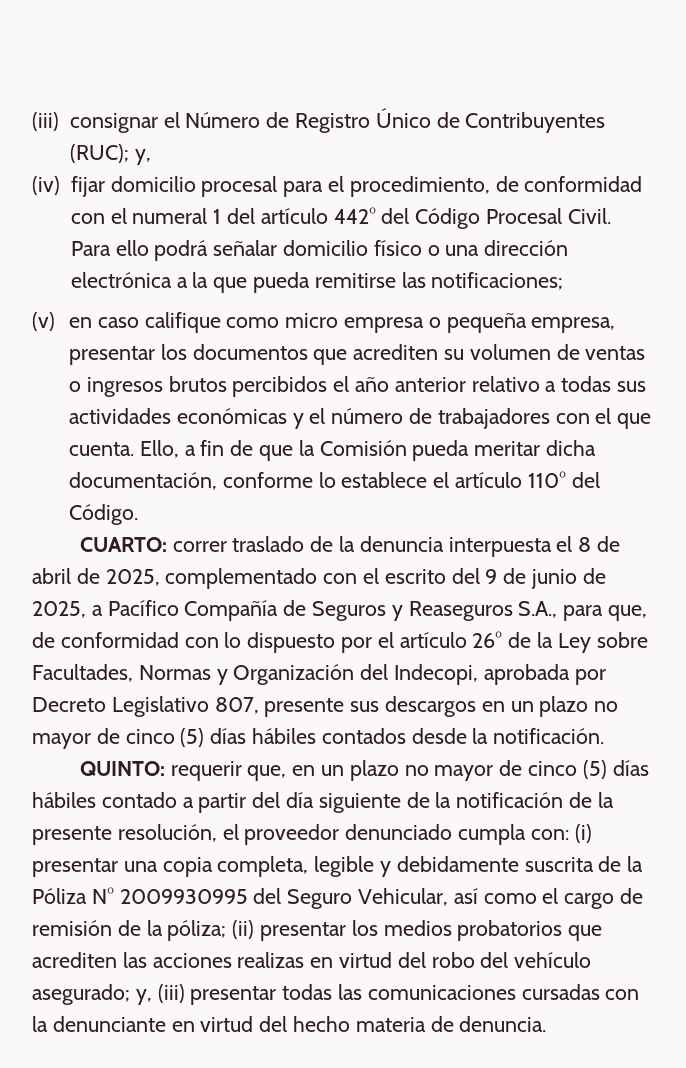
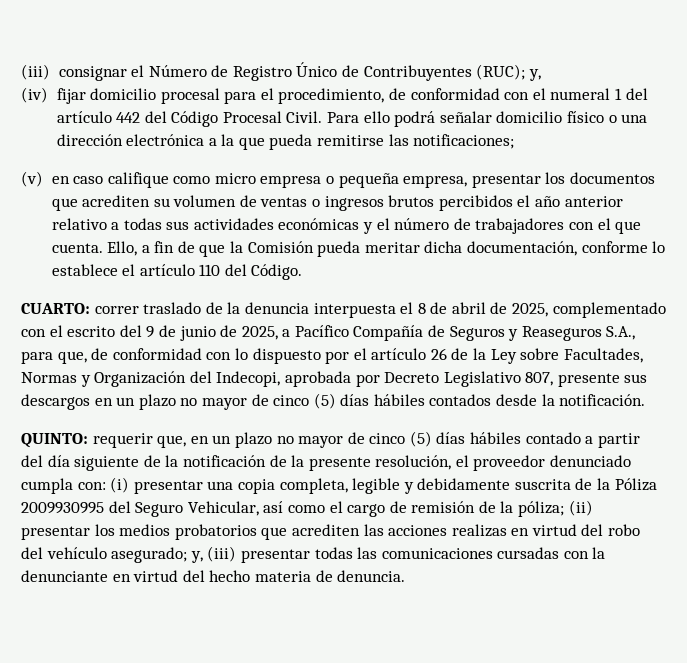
[333,207,376,224] 442° -> [116,112,141,123] 442
[527,471,566,488] 110° -> [199,264,221,276] 110
[472,631,503,648] 26° -> [430,348,447,360] 26
[91,887,114,904] N° -> (657, 484) none

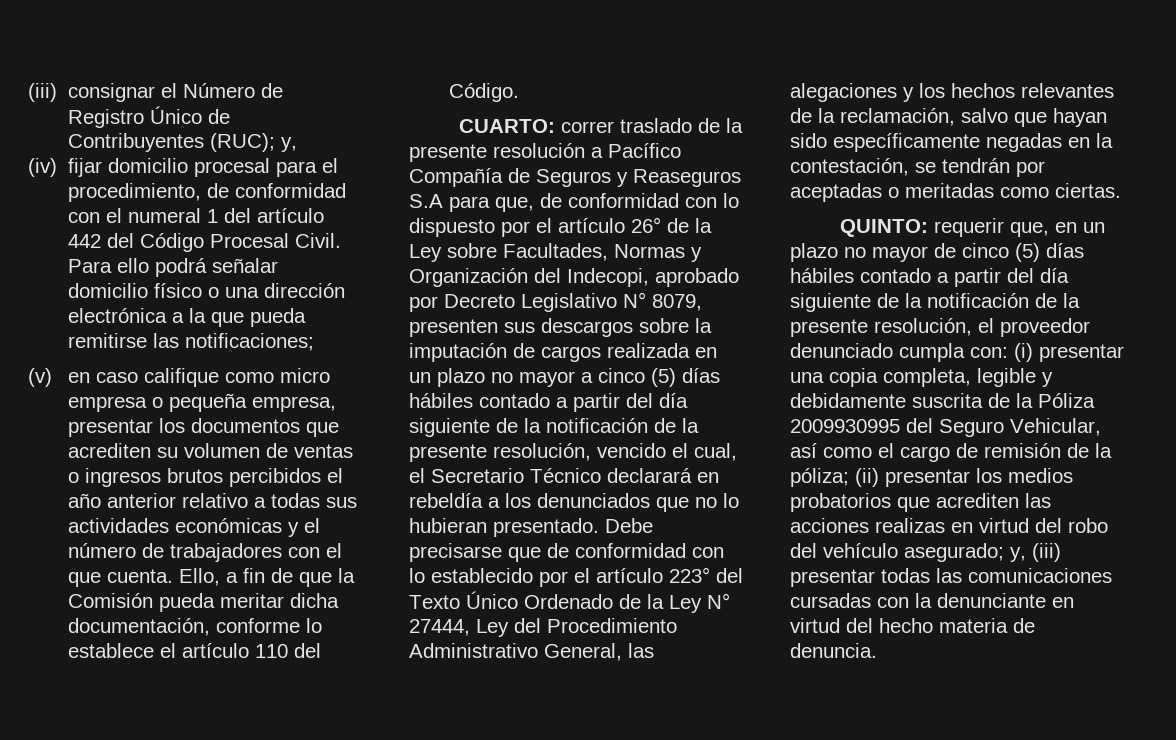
[244,302,666,318] [21,325,278,341] denuncia interpuesta el 8 de abril de 2025, complementado con el escrito del 9 de junio de 2025, -> [409,143,585,162] presente resolución
[606,326,636,340] S.A., -> [409,194,443,208] S.A
[430,348,447,360] 26 -> [631,217,661,233] 26°
[284,371,351,387] aprobada -> [655,268,739,287] aprobado
[525,372,648,387] [21,393,646,410] 807, presente sus descargos en un plazo no mayor de cinco (5) días hábiles contados desde la notificación. -> [623,292,702,311] [409,318,712,337] [409,343,717,362] [409,368,720,387] [409,393,688,412] [409,418,699,437] [409,443,737,462] [409,468,719,483] [409,493,739,512] [409,518,653,537] [409,543,724,562] [409,567,743,587] [409,591,730,613] [409,618,677,637] [409,643,654,661] [790,83,1114,102] [790,108,1107,127] [790,133,1113,152] [790,158,1045,177] [790,183,1121,202] N° 8079, presenten sus descargos sobre la imputación de cargos realizada en un plazo no mayor a cinco (5) días hábiles contado a partir del día siguiente de la notificación de la presente resolución, vencido el cual, el Secretario Técnico declarará en rebeldía a los denunciados que no lo hubieran presentado. Debe precisarse que de conformidad con lo establecido por el artículo 223° del Texto Único Ordenado de la Ley N° 27444, Ley del Procedimiento Administrativo General, las alegaciones y los hechos relevantes de la reclamación, salvo que hayan sido específicamente negadas en la contestación, se tendrán por aceptadas o meritadas como ciertas.

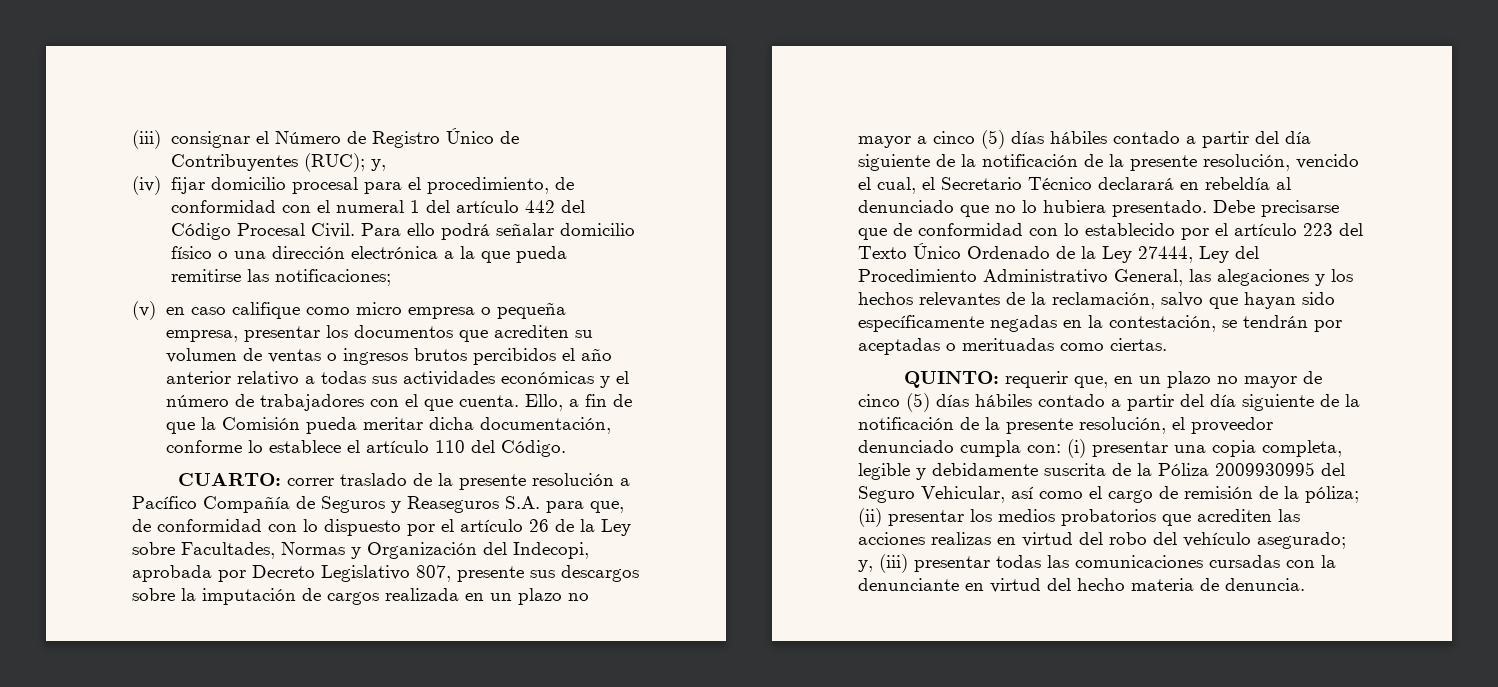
[409,194,443,208] S.A -> [505,496,540,509] S.A.
[631,217,661,233] 26° -> [529,519,549,532] 26
[655,268,739,287] aprobado -> [132,565,212,582] aprobada
[623,292,702,311] [409,319,498,337] N° 8079, presenten -> [416,565,524,582] 807, presente
[488,493,650,508] a los denunciados -> [1276,177,1291,190] [858,200,954,213] al denunciado
[409,518,487,533] hubieran -> [1043,200,1106,213] hubiera
[669,567,710,583] 223° -> [1303,223,1333,236] 223
[707,593,730,609] N° -> (1132, 254) none
[905,183,994,198] meritadas -> [962,338,1054,351] merituadas

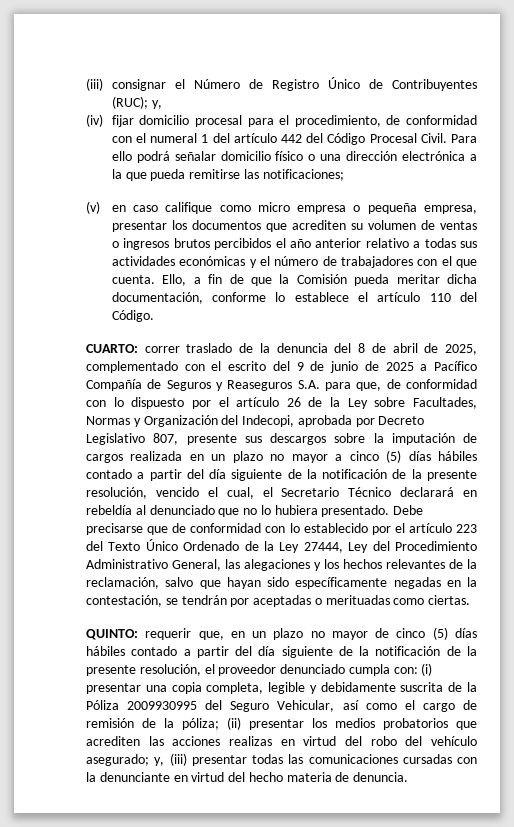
[459,473,615,490] presente resolución -> [276,343,478,355] [86,361,414,373] denuncia del 8 de abril de 2025, complementado con el escrito del 9 de junio de 2025

